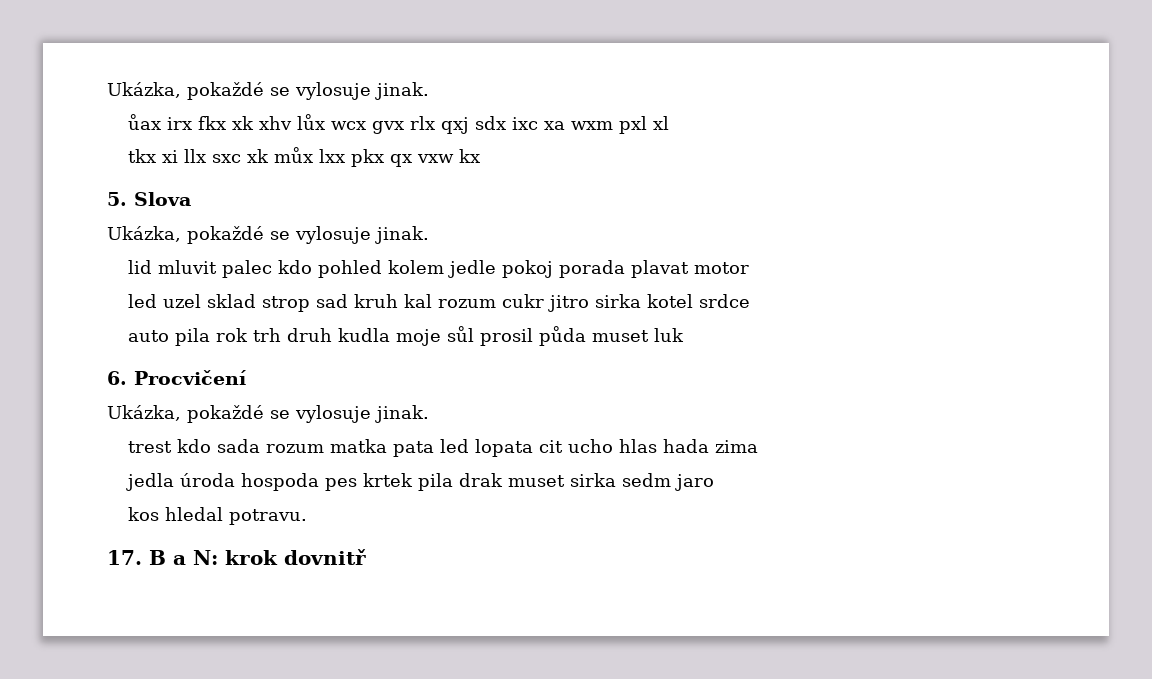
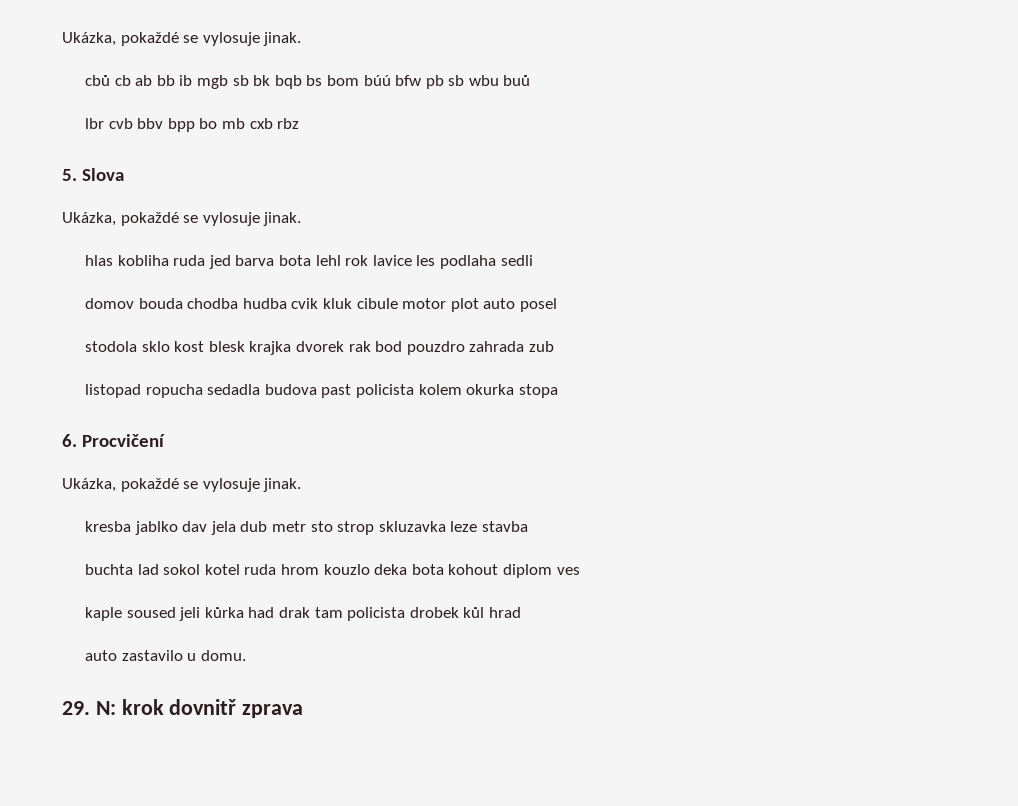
[107,82,429,100] [128,114,670,134] [128,147,481,167] Ukázka, pokaždé se vylosuje jinak. // ůax irx fkx xk xhv lůx wcx gvx rlx qxj sdx ixc xa wxm pxl xl // tkx xi llx sxc xk můx lxx pkx qx vxw kx -> [62,32,302,46] [85,75,531,89] [85,118,300,132] Ukázka, pokaždé se vylosuje jinak. // cbů cb ab bb ib mgb sb bk bqb bs bom búú bfw pb sb wbu buů // lbr cvb bbv bpp bo mb cxb rbz
[128,260,750,278] [128,294,751,312] [128,326,685,346] lid mluvit palec kdo pohled kolem jedle pokoj porada plavat motor // led uzel sklad strop sad kruh kal rozum cukr jitro sirka kotel srdce // auto pila rok trh druh kudla moje sůl prosil půda muset luk -> [85,255,533,269] [85,298,557,312] [85,341,554,355] [85,384,558,398] hlas kobliha ruda jed barva bota lehl rok lavice les podlaha sedli // domov bouda chodba hudba cvik kluk cibule motor plot auto posel // stodola sklo kost blesk krajka dvorek rak bod pouzdro zahrada zub // listopad ropucha sedadla budova past policista kolem okurka stopa
[128,439,759,457] [126,473,715,491] [128,507,308,525] [107,550,186,565] trest kdo sada rozum matka pata led lopata cit ucho hlas hada zima // jedla úroda hospoda pes krtek pila drak muset sirka sedm jaro // kos hledal potravu. // 17. B a -> [85,521,528,535] [85,564,580,578] [85,607,521,621] [85,650,246,661] [62,701,90,715] kresba jablko dav jela dub metr sto strop skluzavka leze stavba // buchta lad sokol kotel ruda hrom kouzlo deka bota kohout diplom ves // kaple soused jeli kůrka had drak tam policista drobek kůl hrad // auto zastavilo u domu. // 29.
(366, 557) none -> [242,704,304,718] zprava

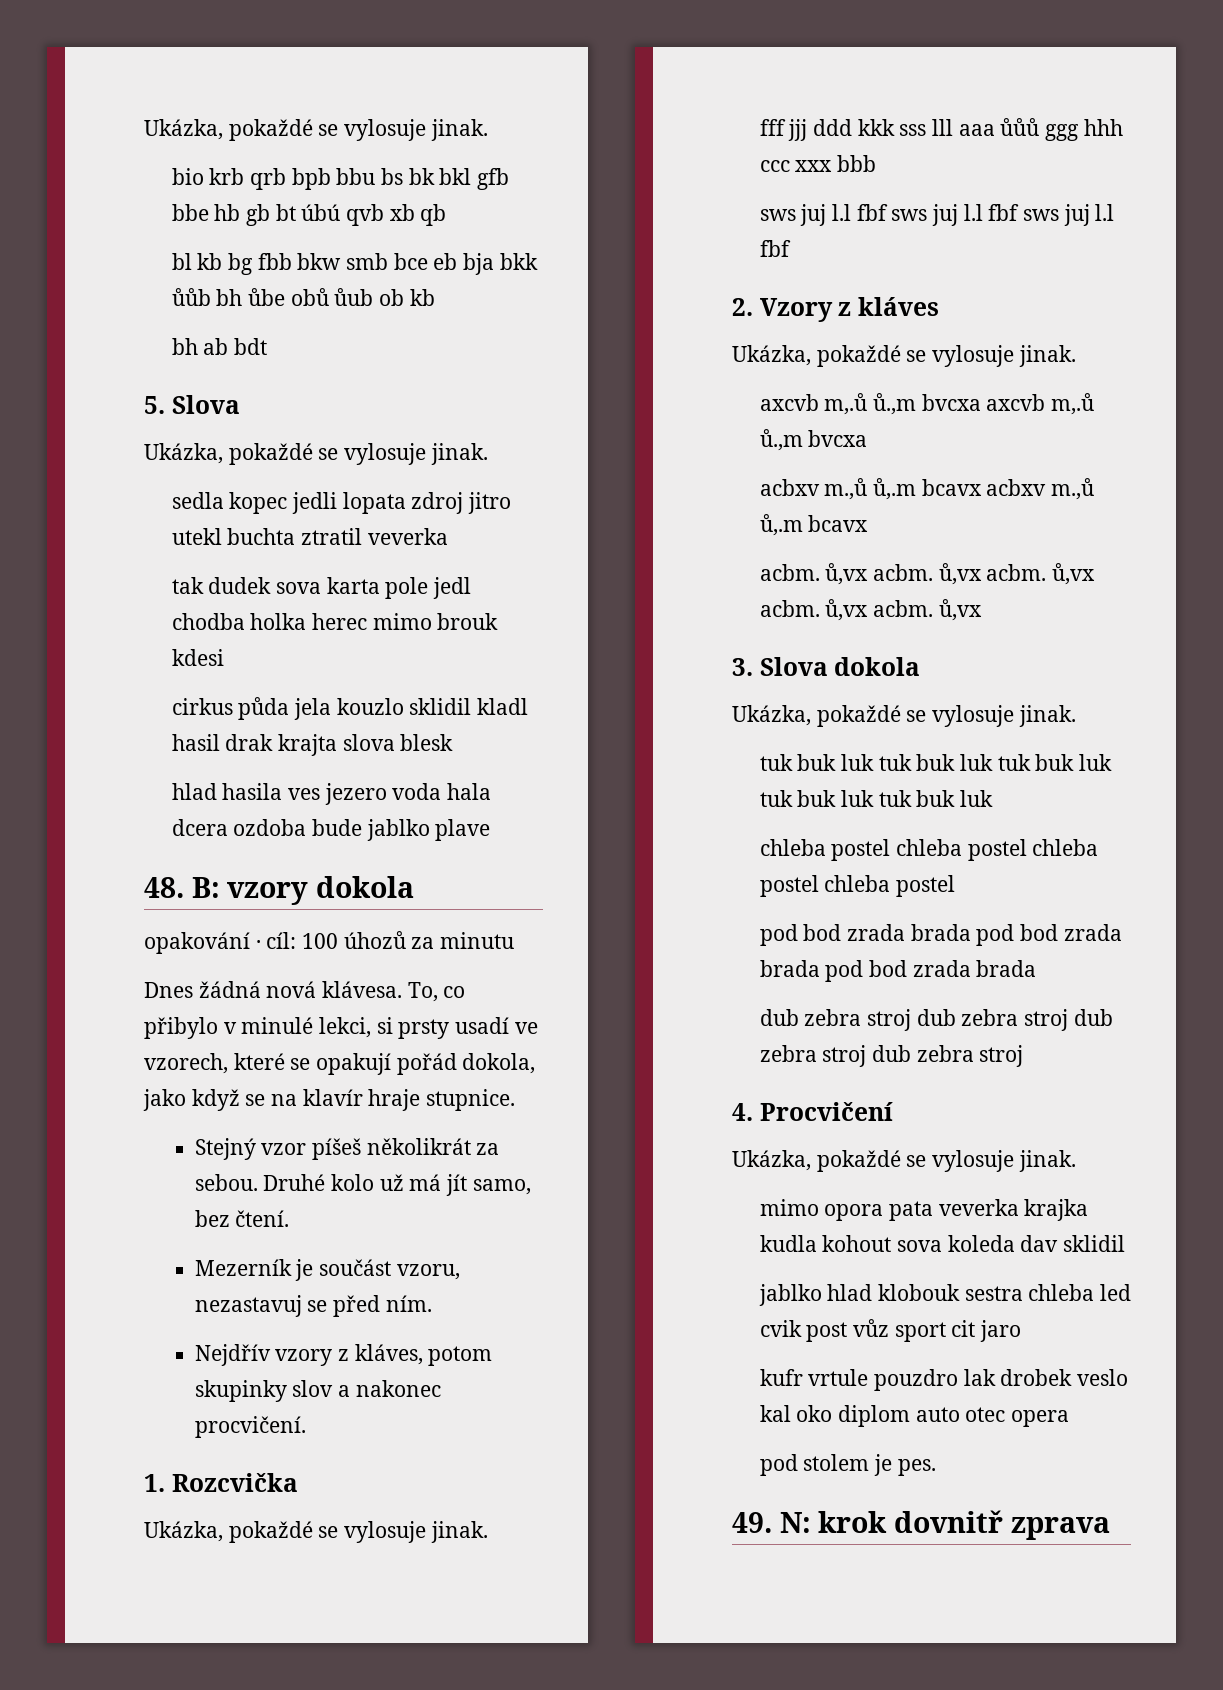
[62,32,302,46] [85,75,531,89] [85,118,300,132] Ukázka, pokaždé se vylosuje jinak. // cbů cb ab bb ib mgb sb bk bqb bs bom búú bfw pb sb wbu buů // lbr cvb bbv bpp bo mb cxb rbz -> [144,119,488,141] [171,168,509,190] [171,204,447,226] [171,253,538,275] [171,288,435,306] [171,338,267,355] Ukázka, pokaždé se vylosuje jinak. // bio krb qrb bpb bbu bs bk bkl gfb bbe hb gb bt úbú qvb xb qb // bl kb bg fbb bkw smb bce eb bja bkk ůůb bh ůbe obů ůub ob kb // bh ab bdt
[85,255,533,269] [85,298,557,312] [85,341,554,355] [85,384,558,398] [62,434,77,447] hlas kobliha ruda jed barva bota lehl rok lavice les podlaha sedli // domov bouda chodba hudba cvik kluk cibule motor plot auto posel // stodola sklo kost blesk krajka dvorek rak bod pouzdro zahrada zub // listopad ropucha sedadla budova past policista kolem okurka stopa // 6. -> [171,492,511,514] [171,528,448,545] [171,577,471,599] [171,613,499,630] [171,649,224,666] [171,697,528,720] [171,734,454,756] [171,783,491,805] [171,819,491,841] [144,876,415,905] [144,931,515,954] [144,981,466,1002] [144,1017,538,1039] [144,1053,536,1075] [143,1089,516,1111] [194,1138,500,1160] [194,1174,531,1196] [194,1210,290,1227] [194,1259,460,1281] [194,1295,432,1317] [194,1344,493,1366] [194,1380,441,1402] [194,1416,306,1438] [144,1473,298,1492] [144,1521,488,1543] [759,118,1123,141] [759,155,876,172] [759,204,1115,226] [759,240,791,257] [732,297,939,322] [732,345,1076,367] [759,393,1094,415] [759,429,868,451] [759,478,1094,500] [759,514,869,536] [759,563,1095,585] [759,599,982,621] [732,657,921,676] [732,705,1076,727] [759,754,1112,771] [759,790,993,807] [759,839,1099,861] [759,875,955,897] [759,924,1122,946] [759,960,1037,982] [759,1009,1113,1031] [759,1045,1024,1067] [732,1103,753,1121] sedla kopec jedli lopata zdroj jitro utekl buchta ztratil veverka // tak dudek sova karta pole jedl chodba holka herec mimo brouk kdesi // cirkus půda jela kouzlo sklidil kladl hasil drak krajta slova blesk // hlad hasila ves jezero voda hala dcera ozdoba bude jablko plave // 48. B: vzory dokola // opakování · cíl: 100 úhozů za minutu // Dnes žádná nová klávesa. To, co přibylo v minulé lekci, si prsty usadí ve vzorech, které se opakují pořád dokola, jako když se na klavír hraje stupnice. // Stejný vzor píšeš několikrát za sebou. Druhé kolo už má jít samo, bez čtení. // Mezerník je součást vzoru, nezastavuj se před ním. // Nejdřív vzory z kláves, potom skupinky slov a nakonec procvičení. // 1. Rozcvička // Ukázka, pokaždé se vylosuje jinak. // fff jjj ddd kkk sss lll aaa ůůů ggg hhh ccc xxx bbb // sws juj l.l fbf sws juj l.l fbf sws juj l.l fbf // 2. Vzory z kláves // Ukázka, pokaždé se vylosuje jinak. // axcvb m,.ů ů.,m bvcxa axcvb m,.ů ů.,m bvcxa // acbxv m.,ů ů,.m bcavx acbxv m.,ů ů,.m bcavx // acbm. ů,vx acbm. ů,vx acbm. ů,vx acbm. ů,vx acbm. ů,vx // 3. Slova dokola // Ukázka, pokaždé se vylosuje jinak. // tuk buk luk tuk buk luk tuk buk luk tuk buk luk tuk buk luk // chleba postel chleba postel chleba postel chleba postel // pod bod zrada brada pod bod zrada brada pod bod zrada brada // dub zebra stroj dub zebra stroj dub zebra stroj dub zebra stroj // 4.
[85,521,528,535] [85,564,580,578] [85,607,521,621] [85,650,246,661] [62,701,90,715] kresba jablko dav jela dub metr sto strop skluzavka leze stavba // buchta lad sokol kotel ruda hrom kouzlo deka bota kohout diplom ves // kaple soused jeli kůrka had drak tam policista drobek kůl hrad // auto zastavilo u domu. // 29. -> [759,1199,1089,1221] [759,1235,1125,1252] [758,1284,1131,1306] [759,1319,1021,1342] [759,1369,1128,1391] [759,1405,1069,1427] [759,1454,936,1476] [732,1512,772,1533] mimo opora pata veverka krajka kudla kohout sova koleda dav sklidil // jablko hlad klobouk sestra chleba led cvik post vůz sport cit jaro // kufr vrtule pouzdro lak drobek veslo kal oko diplom auto otec opera // pod stolem je pes. // 49.

